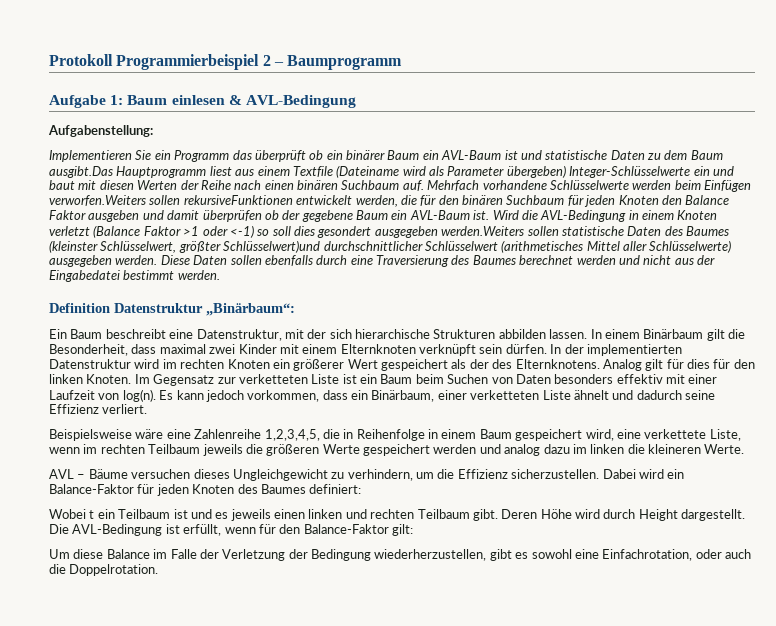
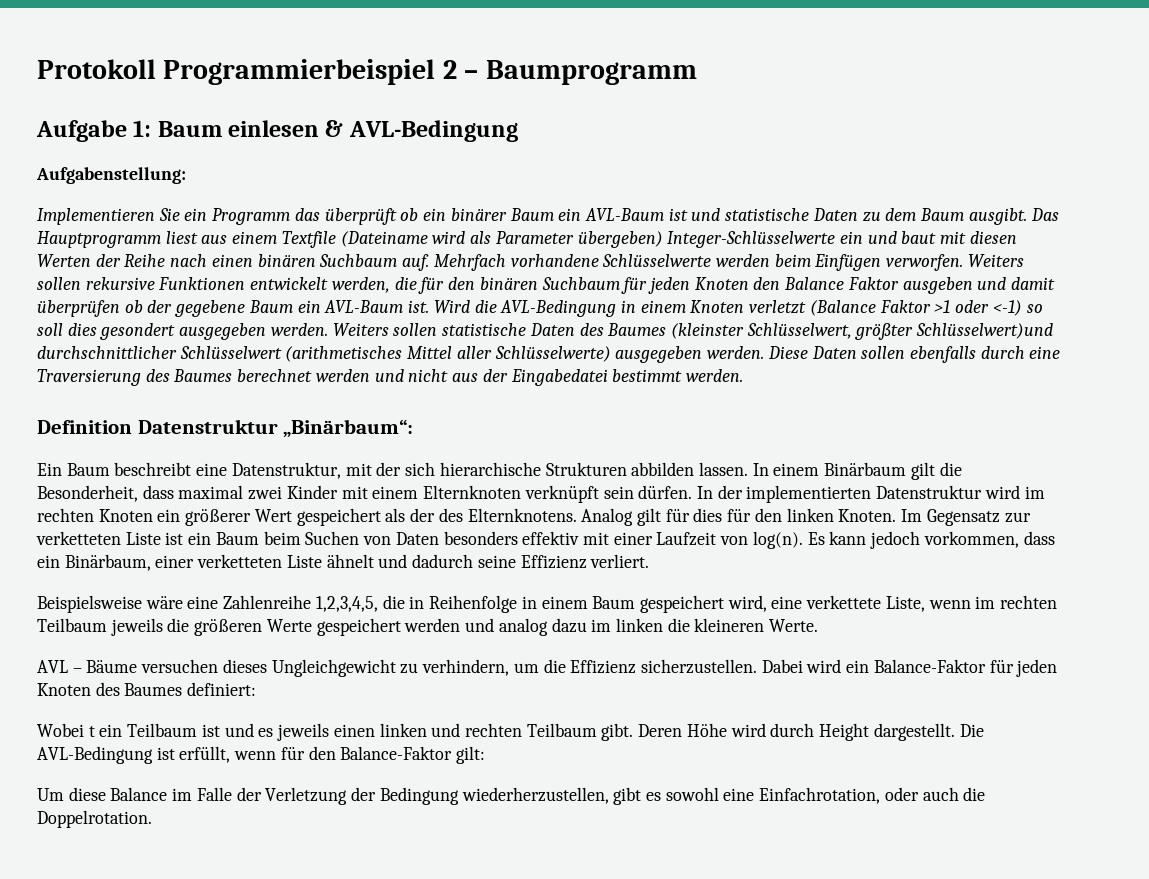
[49,166,113,178] ausgibt.Das -> [968,208,1059,225] ausgibt. Das
[49,195,293,206] verworfen.Weiters sollen rekursiveFunktionen -> [886,254,1024,271] [37,277,246,290] verworfen. Weiters sollen rekursive Funktionen
[441,226,525,236] werden.Weiters -> [270,323,389,336] werden. Weiters

